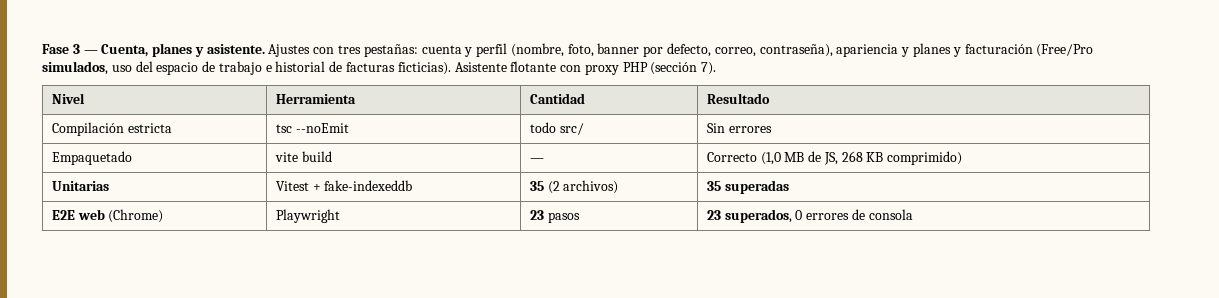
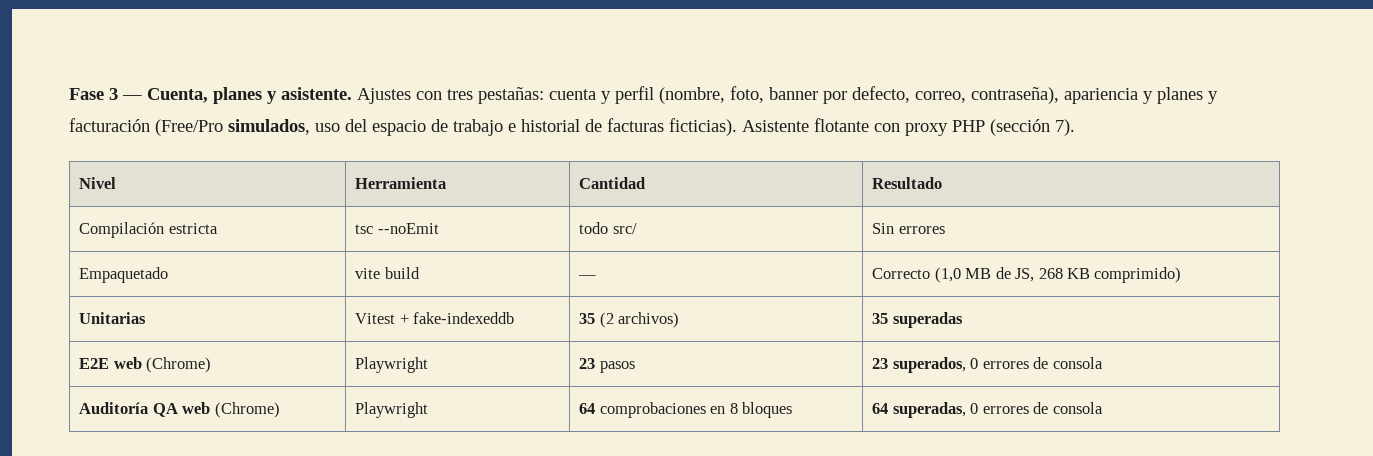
(913, 214) none -> [79,402,280,418] [355,402,429,418] [579,402,793,418] [872,402,1103,418] // Auditoría QA web (Chrome) | Playwright | 64 comprobaciones en 8 bloques | 64 superadas, 0 errores de consola

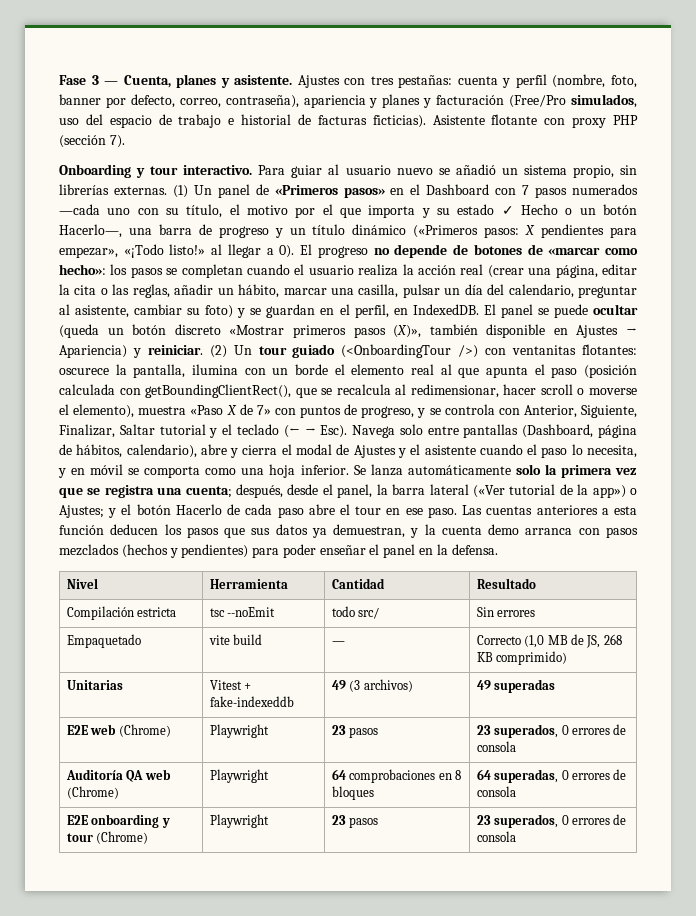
(1075, 127) none -> [59,164,637,178] [59,184,638,198] [59,204,637,218] [59,224,637,238] [59,244,638,258] [59,264,637,278] [59,284,637,298] [59,304,638,318] [59,324,637,338] [59,344,637,358] [59,364,638,378] [59,384,637,398] [59,404,637,418] [59,424,637,438] [59,444,637,458] [58,464,637,478] [59,484,638,498] [59,504,637,518] [59,524,638,538] [59,544,498,558] // Onboarding y tour interactivo. Para guiar al usuario nuevo se añadió un sistema propio, sin librerías externas. (1) Un panel de «Primeros pasos» en el Dashboard con 7 pasos numerados —cada uno con su título, el motivo por el que importa y su estado ✓ Hecho o un botón Hacerlo—, una barra de progreso y un título dinámico («Primeros pasos: X pendientes para empezar», «¡Todo listo!» al llegar a 0). El progreso no depende de botones de «marcar como hecho»: los pasos se completan cuando el usuario realiza la acción real (crear una página, editar la cita o las reglas, añadir un hábito, marcar una casilla, pulsar un día del calendario, preguntar al asistente, cambiar su foto) y se guardan en el perfil, en IndexedDB. El panel se puede ocultar (queda un botón discreto «Mostrar primeros pasos (X)», también disponible en Ajustes → Apariencia) y reiniciar. (2) Un tour guiado (<OnboardingTour />) con ventanitas flotantes: oscurece la pantalla, ilumina con un borde el elemento real al que apunta el paso (posición calculada con getBoundingClientRect(), que se recalcula al redimensionar, hacer scroll o moverse el elemento), muestra «Paso X de 7» con puntos de progreso, y se controla con Anterior, Siguiente, Finalizar, Saltar tutorial y el teclado (← → Esc). Navega solo entre pantallas (Dashboard, página de hábitos, calendario), abre y cierra el modal de Ajustes y el asistente cuando el paso lo necesita, y en móvil se comporta como una hoja inferior. Se lanza automáticamente solo la primera vez que se registra una cuenta; después, desde el panel, la barra lateral («Ver tutorial de la app») o Ajustes; y el botón Hacerlo de cada paso abre el tour en ese paso. Las cuentas anteriores a esta función deducen los pasos que sus datos ya demuestran, y la cuenta demo arranca con pasos mezclados (hechos y pendientes) para poder enseñar el panel en la defensa.
[579,312,614,328] 35 (2 -> [331,680,361,692] 49 (3
[872,313,889,324] 35 -> [476,680,491,690] 49
(1103, 408) none -> [66,814,170,828] [66,831,149,844] [209,814,269,828] [331,815,379,828] [476,814,627,828] [476,831,516,842] // E2E onboarding y tour (Chrome) | Playwright | 23 pasos | 23 superados, 0 errores de consola

